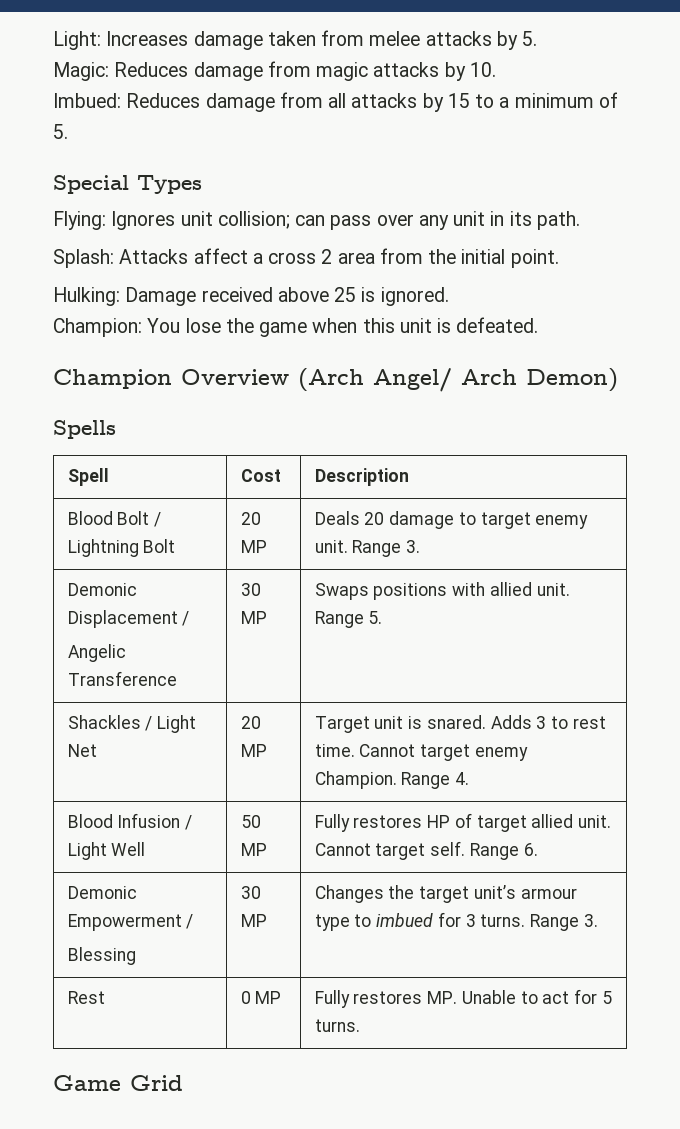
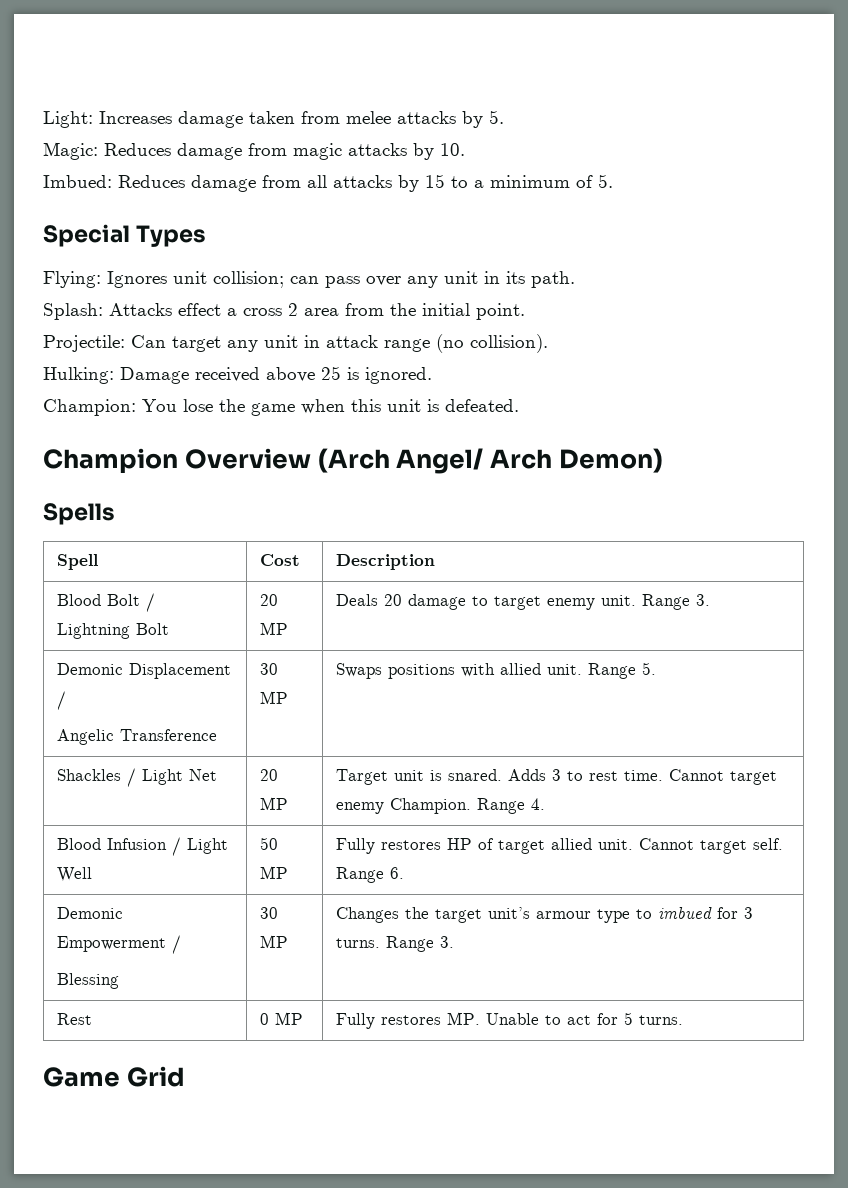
[193,248,248,264] affect -> [178,303,221,316] effect
(559, 258) none -> [43,334,548,353] // Projectile: Can target any unit in attack range (no collision).

